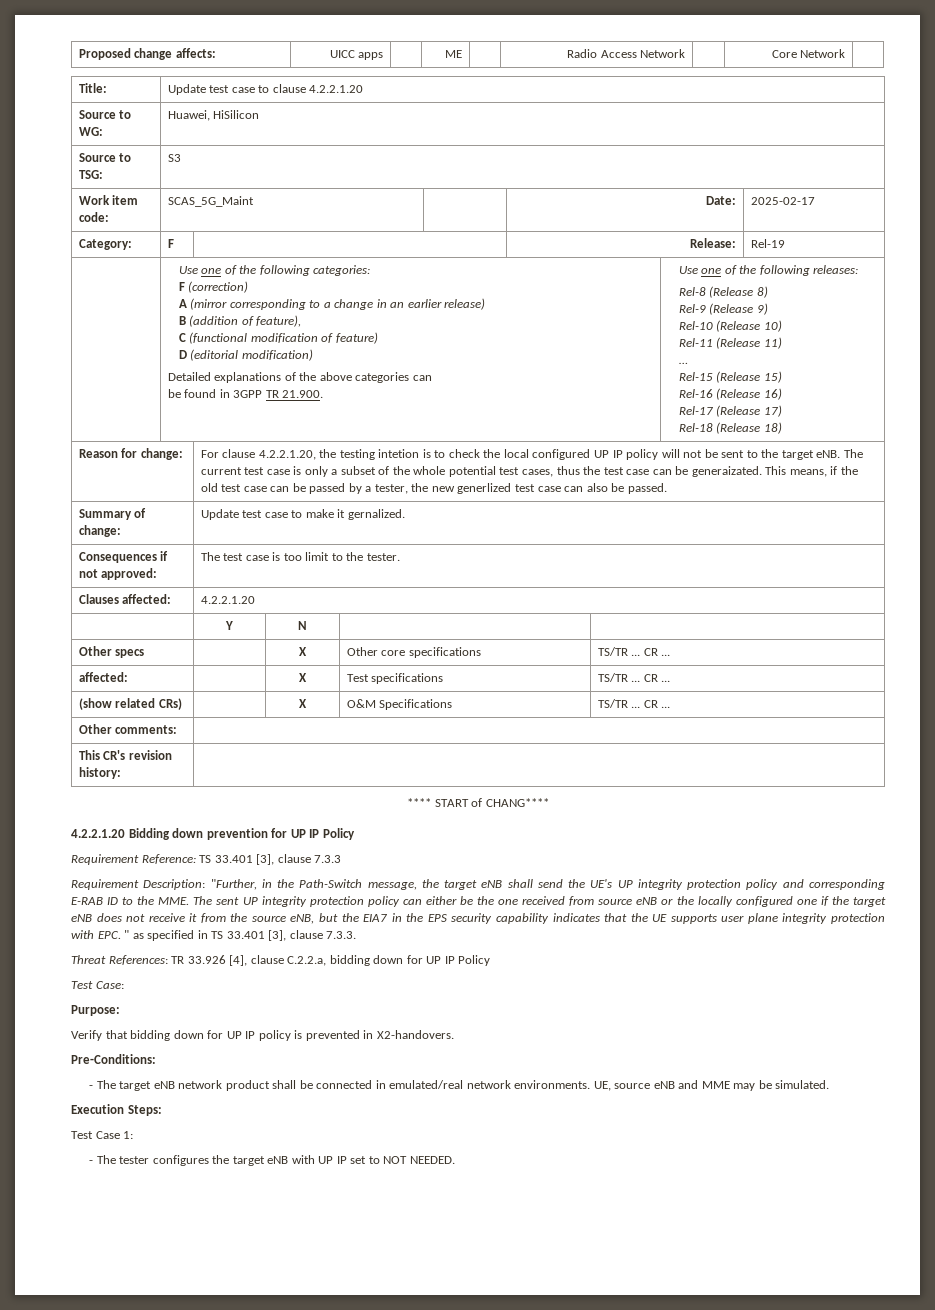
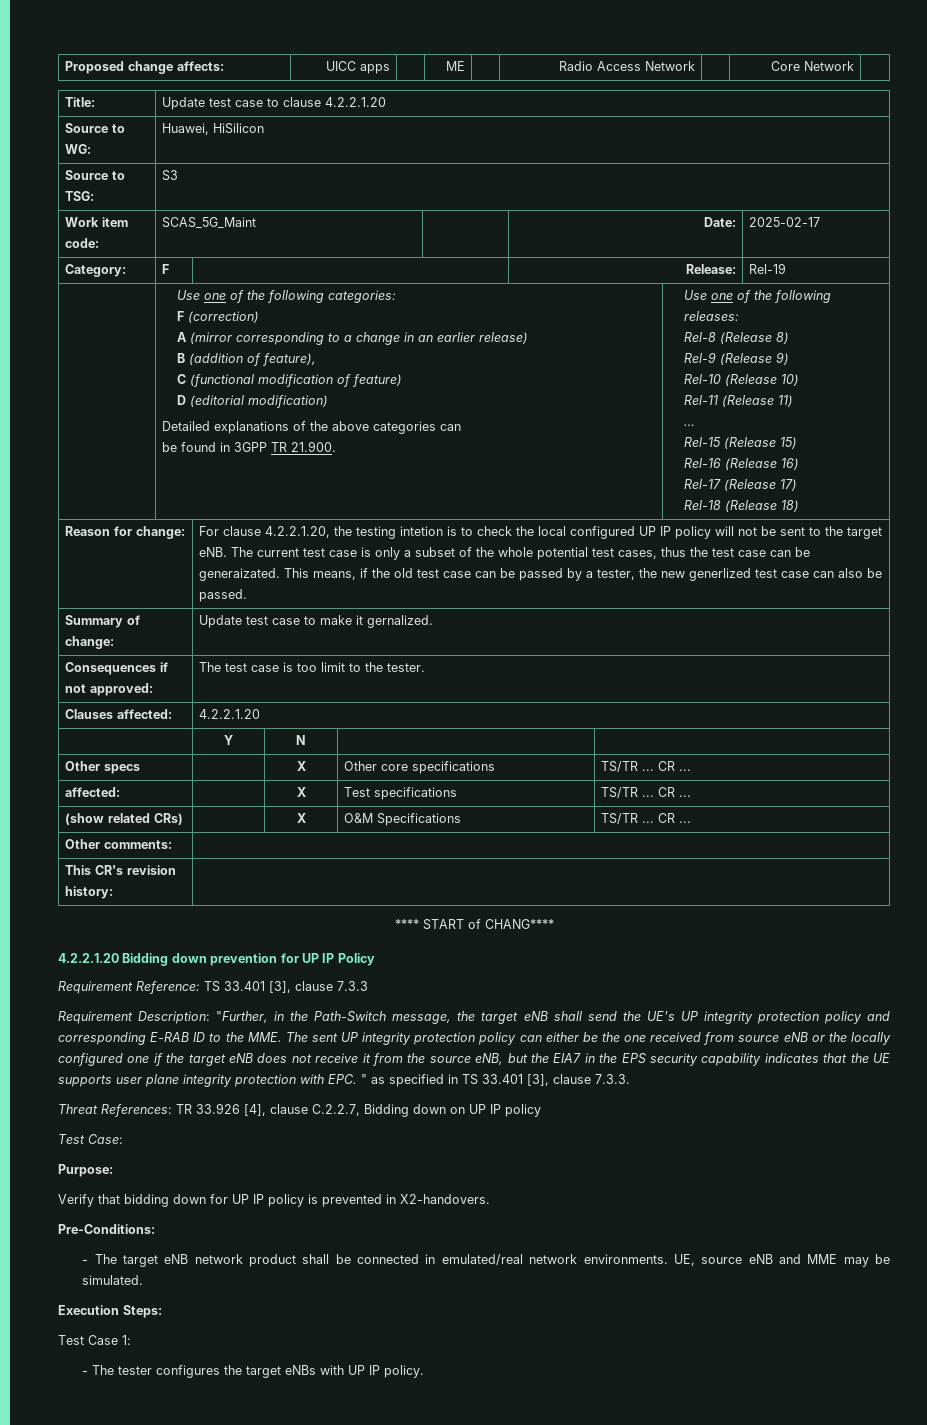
[287,955,491,966] C.2.2.a, bidding down for UP IP Policy -> [312,1104,541,1117] C.2.2.7, Bidding down on UP IP policy
[267,1156,289,1164] eNB -> [285,1365,317,1375] eNBs
[350,1156,455,1164] set to NOT NEEDED. -> [384,1365,425,1378] policy.

